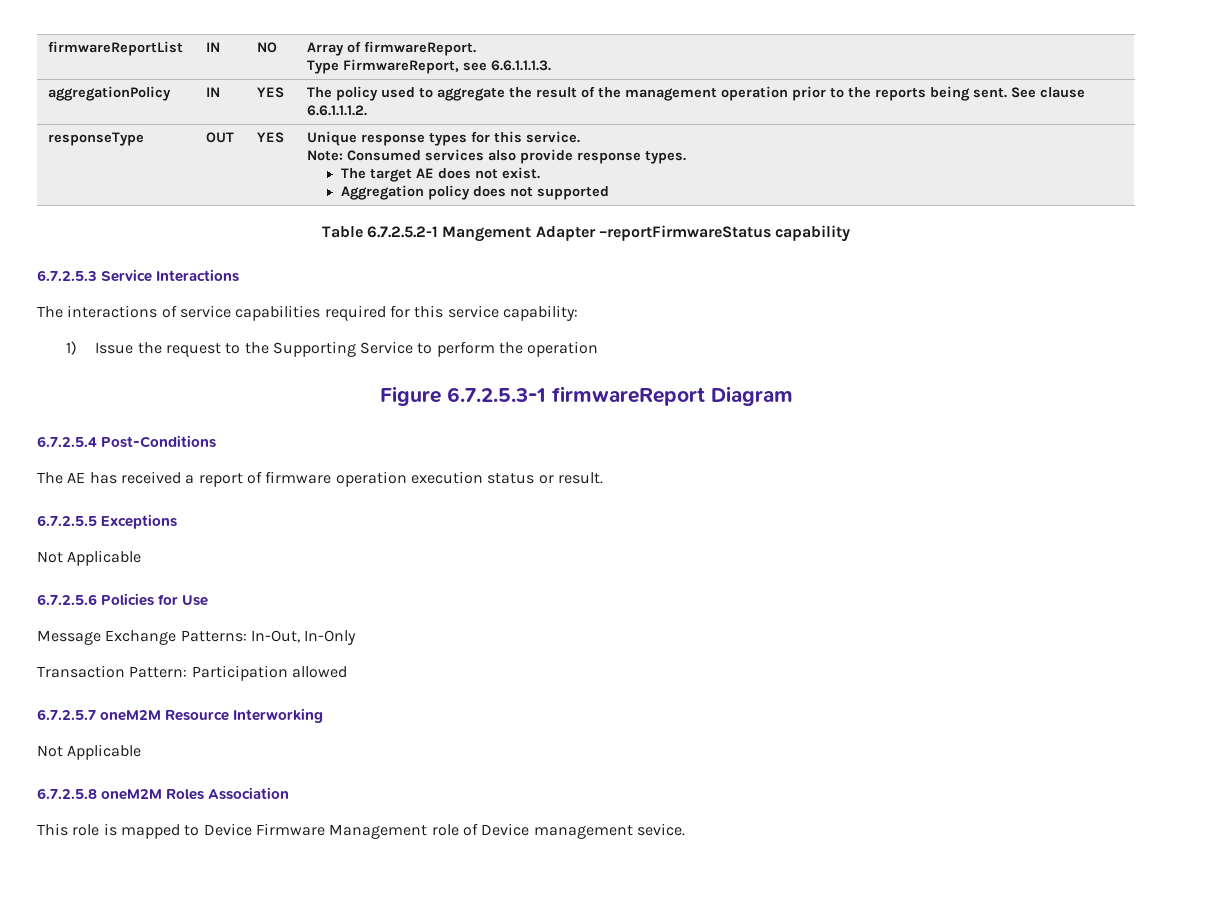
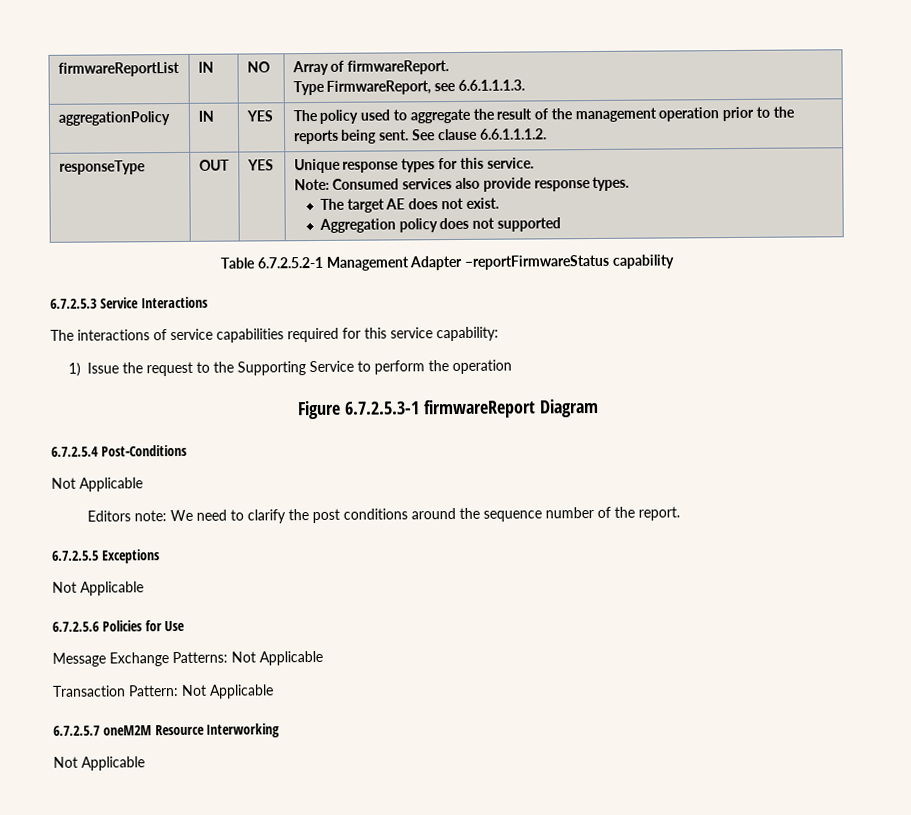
[442,226,532,242] Mangement -> [325,256,410,271] Management
[37,471,603,487] The AE has received a report of firmware operation execution status or result. -> [51,477,143,492] [87,506,681,524] Not Applicable // Editors note: We need to clarify the post conditions around the sequence number of the report.
[250,630,357,645] In-Out, In-Only -> [231,650,323,666] Not Applicable
[191,665,347,681] Participation allowed -> [181,684,274,699] Not Applicable
[37,787,290,800] [37,823,685,839] // 6.7.2.5.8 oneM2M Roles Association // This role is mapped to Device Firmware Management role of Device management sevice. -> (145, 763) none

